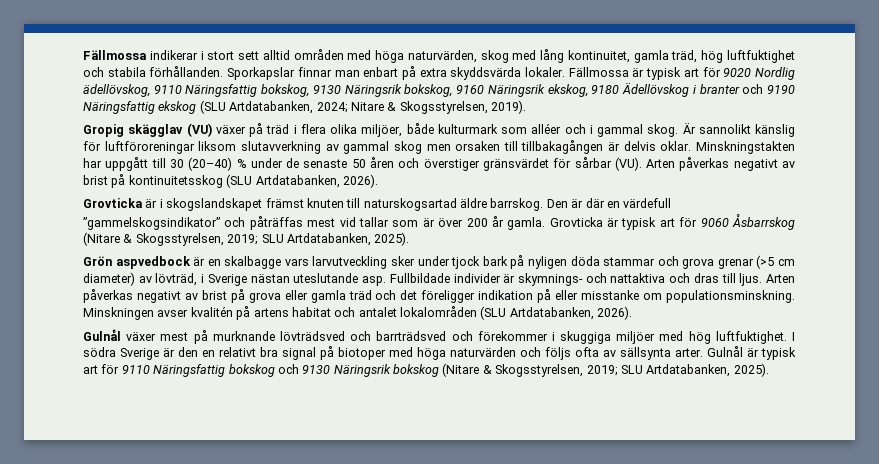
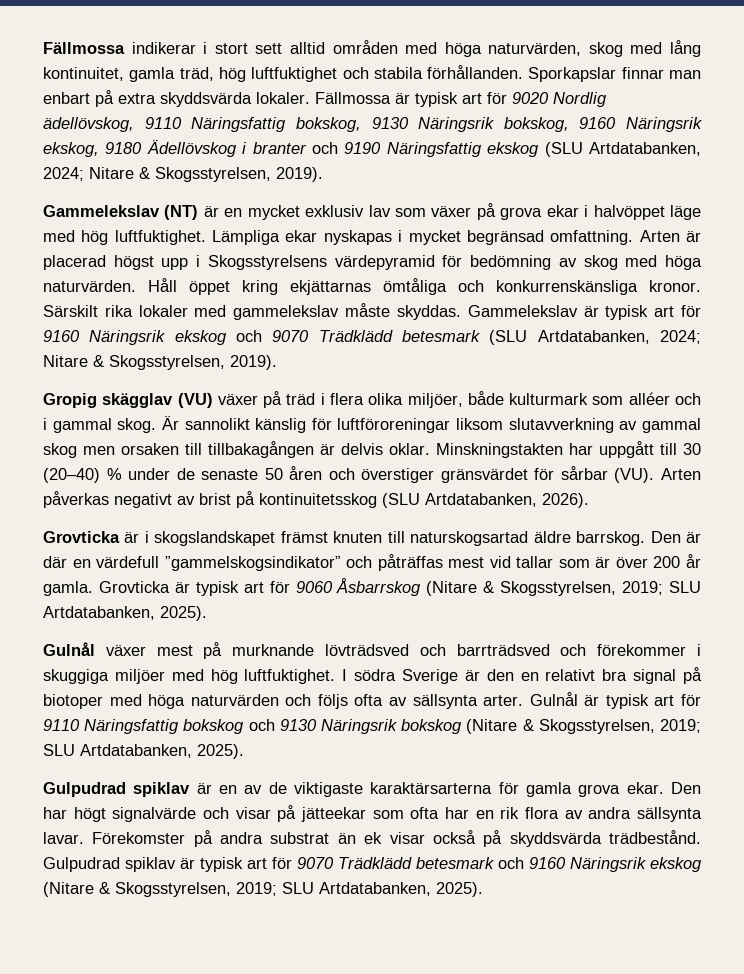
(526, 107) none -> [43,203,702,220] [43,230,702,245] [43,255,703,270] [43,278,701,295] [43,303,702,320] [43,330,701,345] [43,355,277,370] // Gammelekslav (NT) är en mycket exklusiv lav som växer på grova ekar i halvöppet läge med hög luftfuktighet. Lämpliga ekar nyskapas i mycket begränsad omfattning. Arten är placerad högst upp i Skogsstyrelsens värdepyramid för bedömning av skog med höga naturvärden. Håll öppet kring ekjättarnas ömtåliga och konkurrenskänsliga kronor. Särskilt rika lokaler med gammelekslav måste skyddas. Gammelekslav är typisk art för 9160 Näringsrik ekskog och 9070 Trädklädd betesmark (SLU Artdatabanken, 2024; Nitare & Skogsstyrelsen, 2019).
[83,255,795,269] [83,272,795,286] [83,289,795,303] [83,306,633,320] // Grön aspvedbock är en skalbagge vars larvutveckling sker under tjock bark på nyligen döda stammar och grova grenar (>5 cm diameter) av lövträd, i Sverige nästan uteslutande asp. Fullbildade individer är skymnings- och nattaktiva och dras till ljus. Arten påverkas negativt av brist på grova eller gamla träd och det föreligger indikation på eller misstanke om populationsminskning. Minskningen avser kvalitén på artens habitat och antalet lokalområden (SLU Artdatabanken, 2026). -> (207, 613) none
(769, 370) none -> [43,782,702,797] [43,805,702,822] [43,830,702,847] [43,857,702,872] [43,882,483,897] // Gulpudrad spiklav är en av de viktigaste karaktärsarterna för gamla grova ekar. Den har högt signalvärde och visar på jätteekar som ofta har en rik flora av andra sällsynta lavar. Förekomster på andra substrat än ek visar också på skyddsvärda trädbestånd. Gulpudrad spiklav är typisk art för 9070 Trädklädd betesmark och 9160 Näringsrik ekskog (Nitare & Skogsstyrelsen, 2019; SLU Artdatabanken, 2025).

